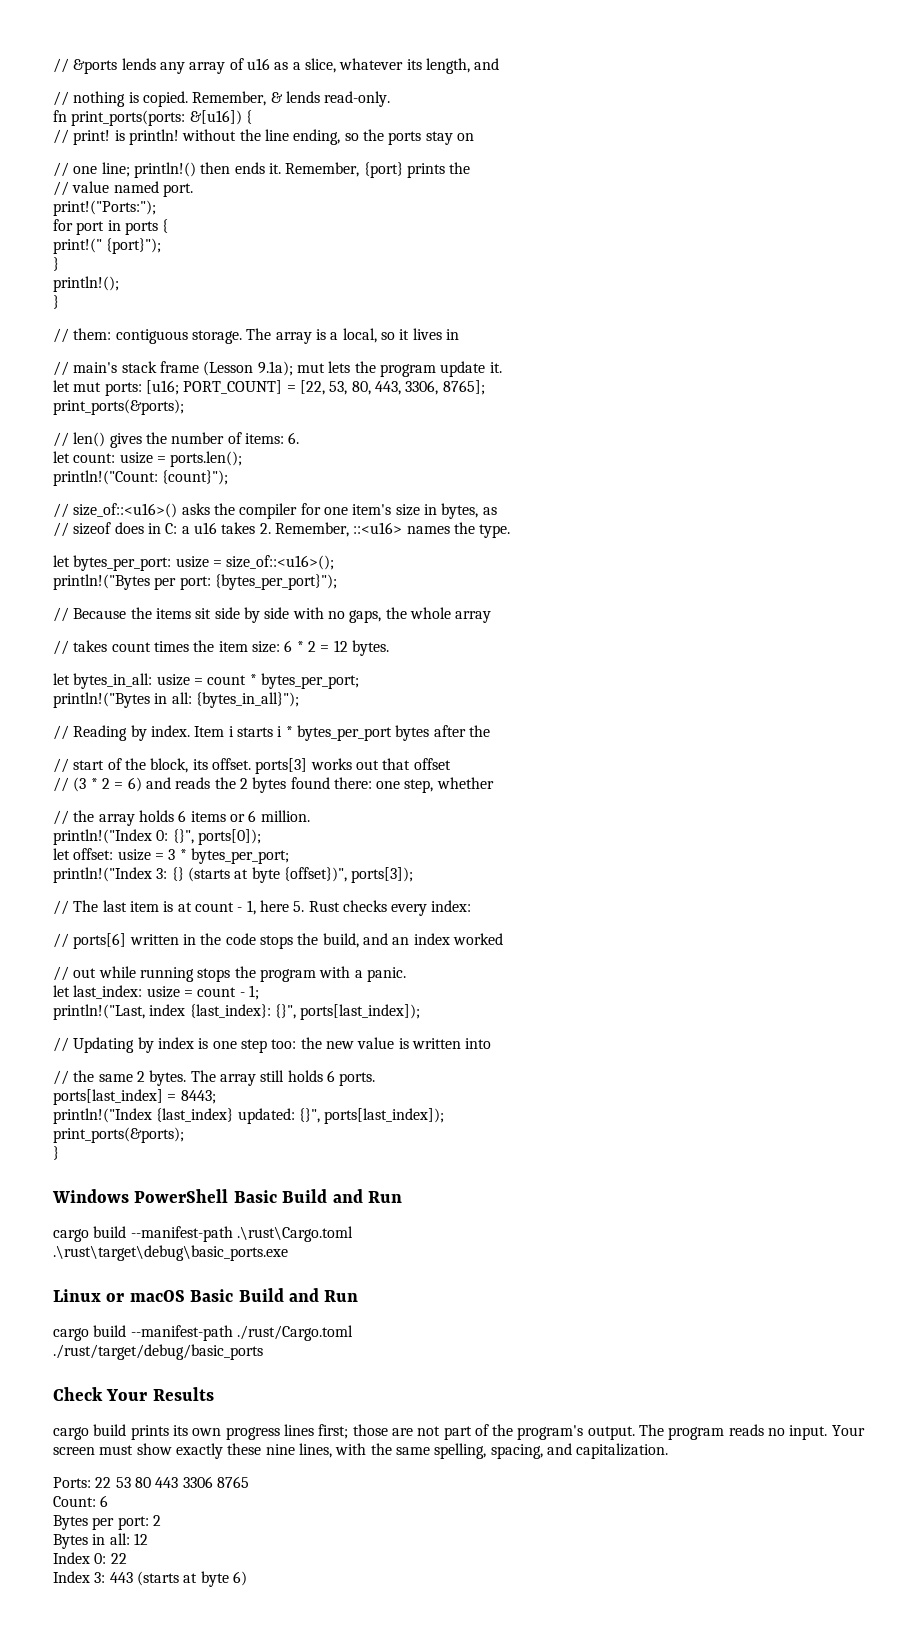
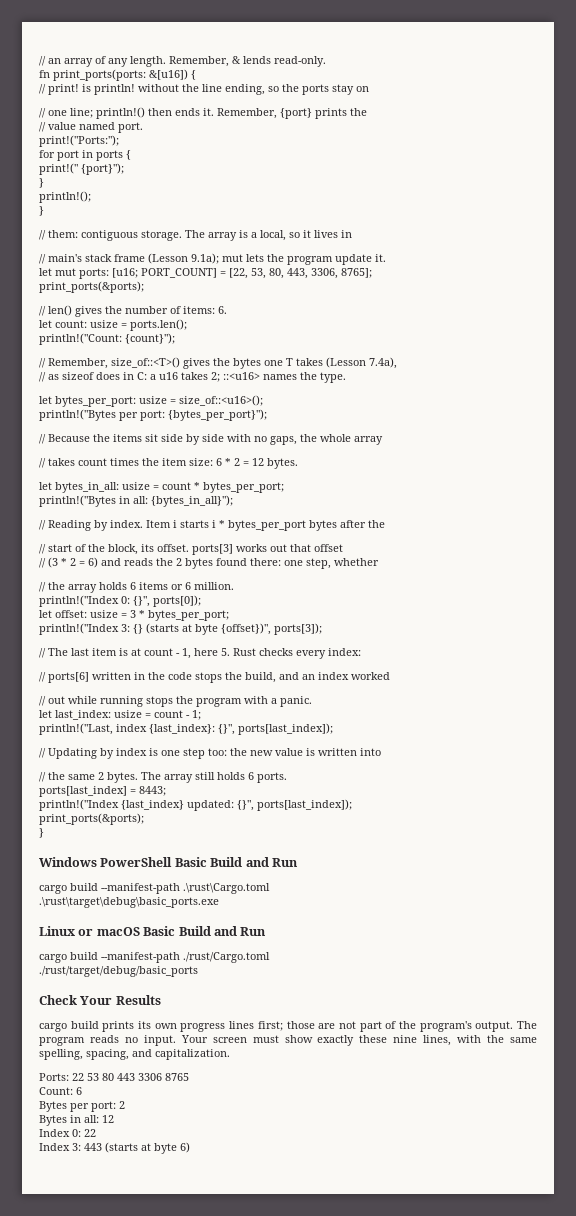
[53,58,500,74] [53,91,188,107] // &ports lends any array of u16 as a slice, whatever its length, and // // nothing is copied. -> [39,56,166,67] // an array of any length.
[73,503,497,519] [53,522,69,537] size_of::<u16>() asks the compiler for one item's size in bytes, as // // -> [48,357,397,369] [39,372,59,382] Remember, size_of::<T>() gives the bytes one T takes (Lesson 7.4a), // // as
[259,522,349,537] 2. Remember, -> [211,372,220,382] 2;

